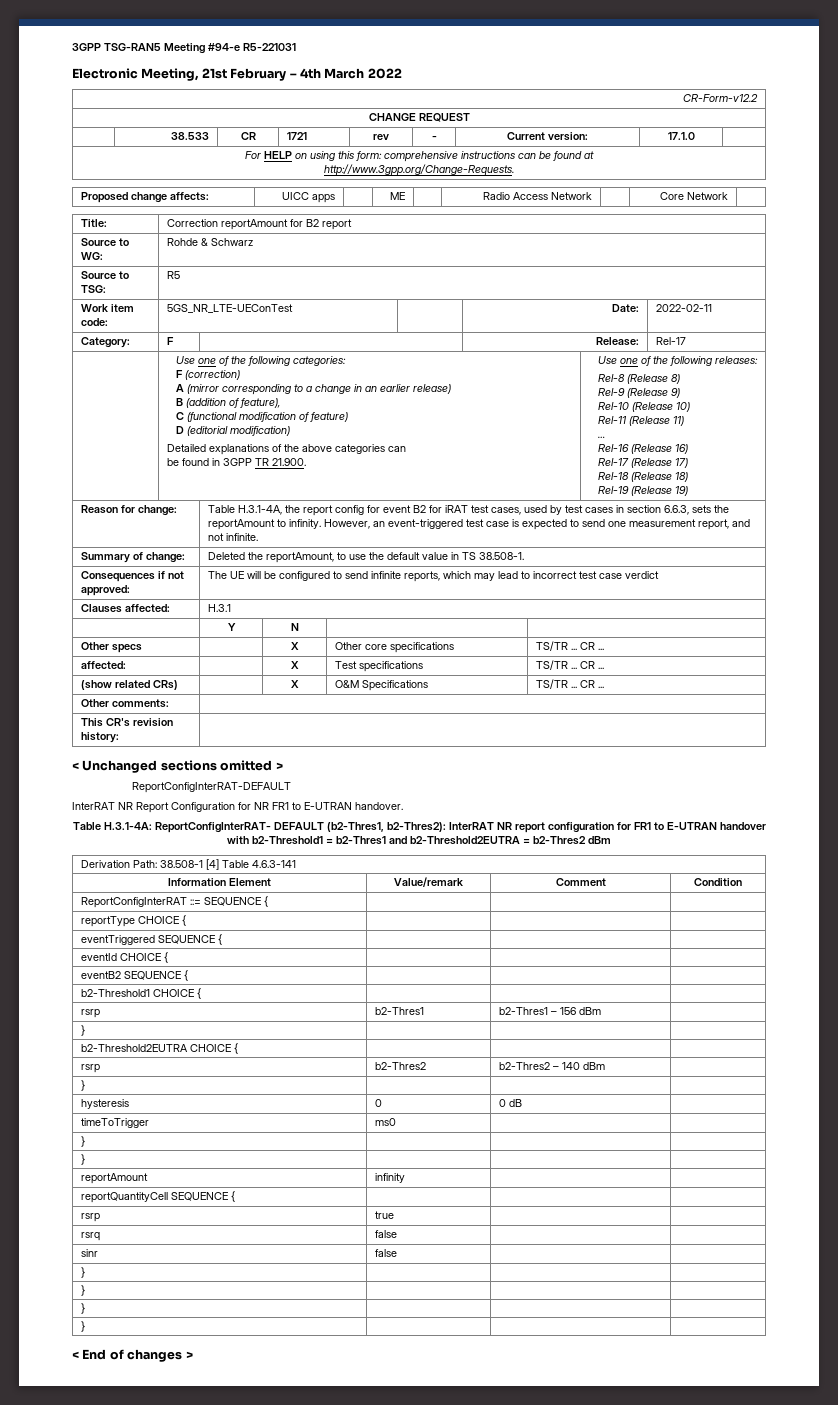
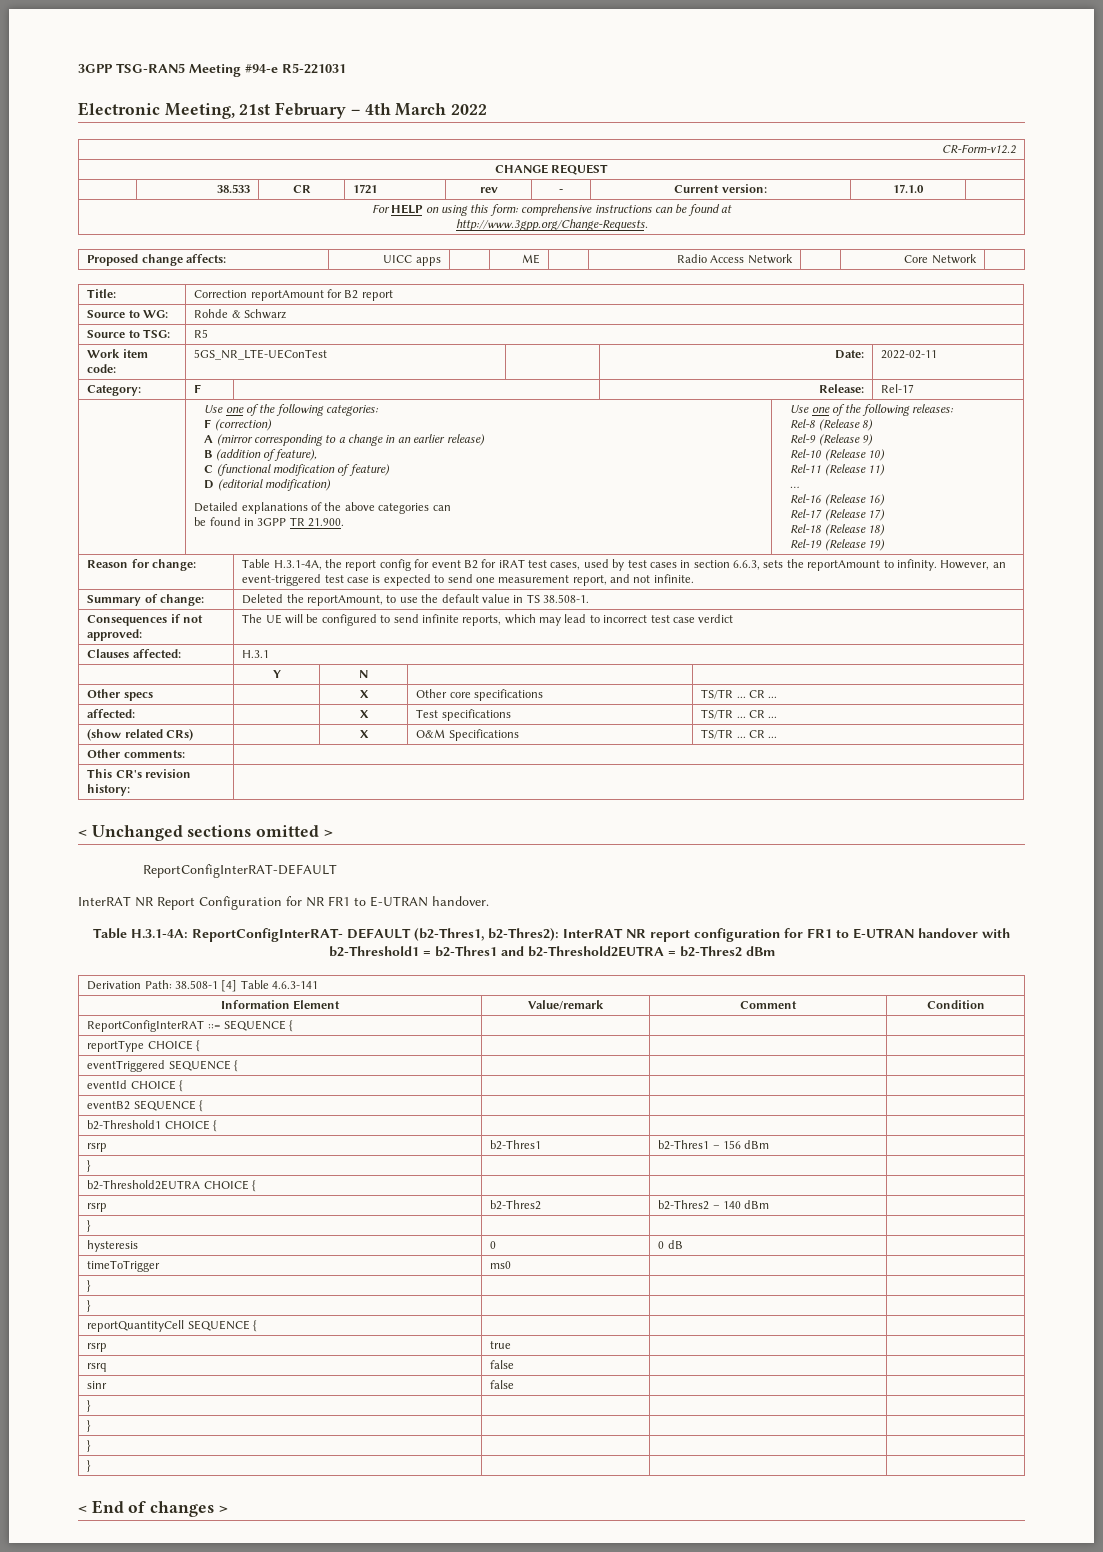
[80,1173,148,1184] [374,1173,405,1183] // reportAmount | infinity | | -> (92, 1306) none

